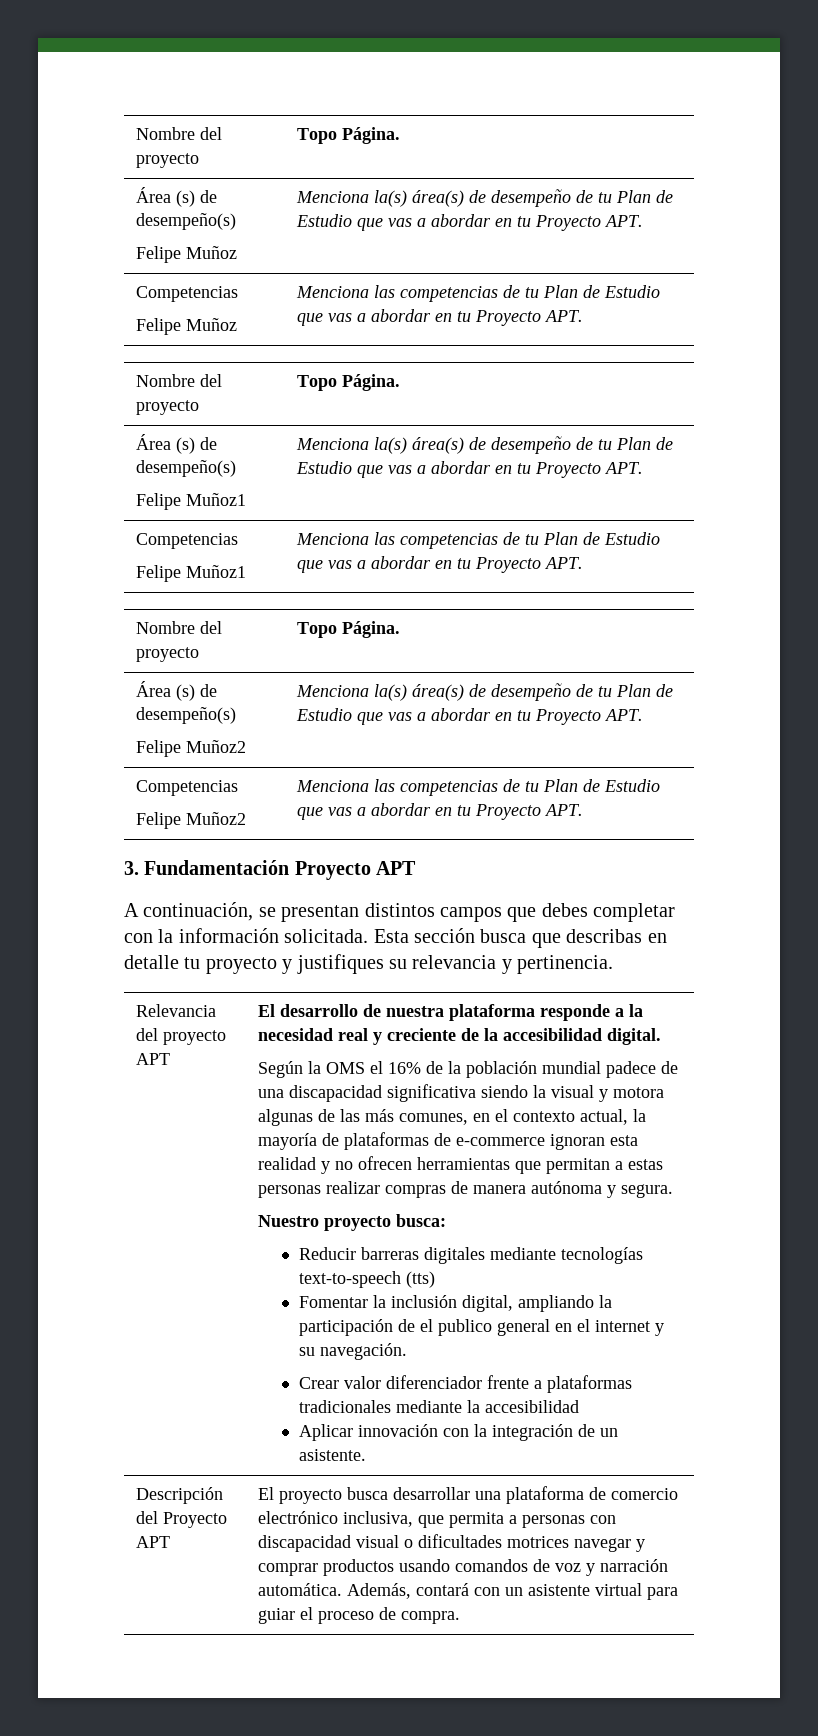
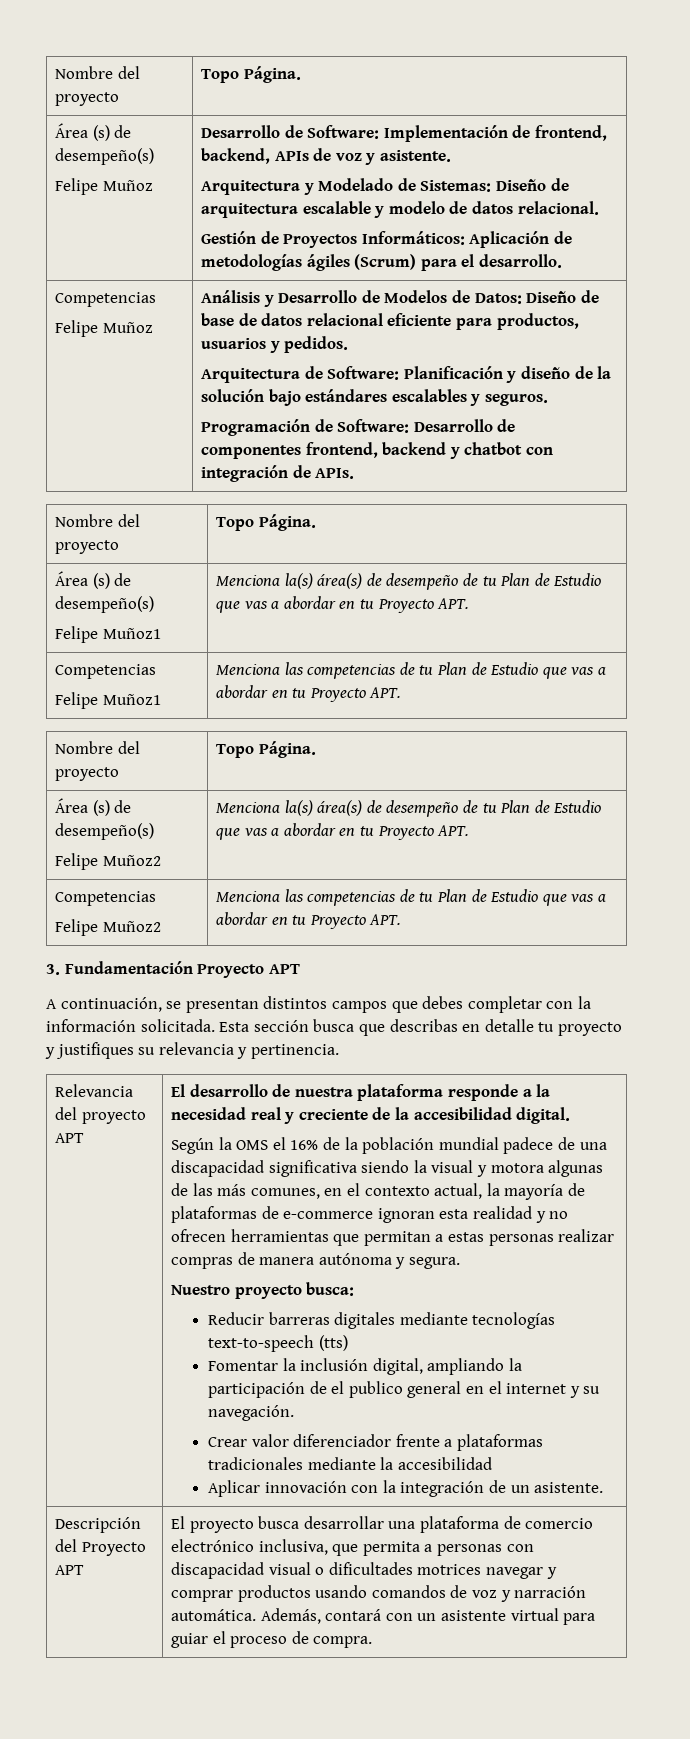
[296,189,674,207] [296,214,644,231] [136,286,239,302] [136,318,238,335] [296,285,661,302] [297,309,584,326] Menciona la(s) área(s) de desempeño de tu Plan de Estudio que vas a abordar en tu Proyecto APT. // Competencias // Felipe Muñoz | Menciona las competencias de tu Plan de Estudio que vas a abordar en tu Proyecto APT. -> [201,125,607,142] [201,148,451,165] [201,178,569,195] [201,201,599,218] [201,231,572,248] [201,254,562,271] [55,292,157,307] [55,320,153,337] [201,290,599,307] [201,313,579,330] [201,336,349,353] [201,366,612,383] [201,389,548,406] [201,419,516,436] [201,442,553,459] [201,465,355,482] Desarrollo de Software: Implementación de frontend, backend, APIs de voz y asistente. // Arquitectura y Modelado de Sistemas: Diseño de arquitectura escalable y modelo de datos relacional. // Gestión de Proyectos Informáticos: Aplicación de metodologías ágiles (Scrum) para el desarrollo. // Competencias // Felipe Muñoz | Análisis y Desarrollo de Modelos de Datos: Diseño de base de datos relacional eficiente para productos, usuarios y pedidos. // Arquitectura de Software: Planificación y diseño de la solución bajo estándares escalables y seguros. // Programación de Software: Desarrollo de componentes frontend, backend y chatbot con integración de APIs.

